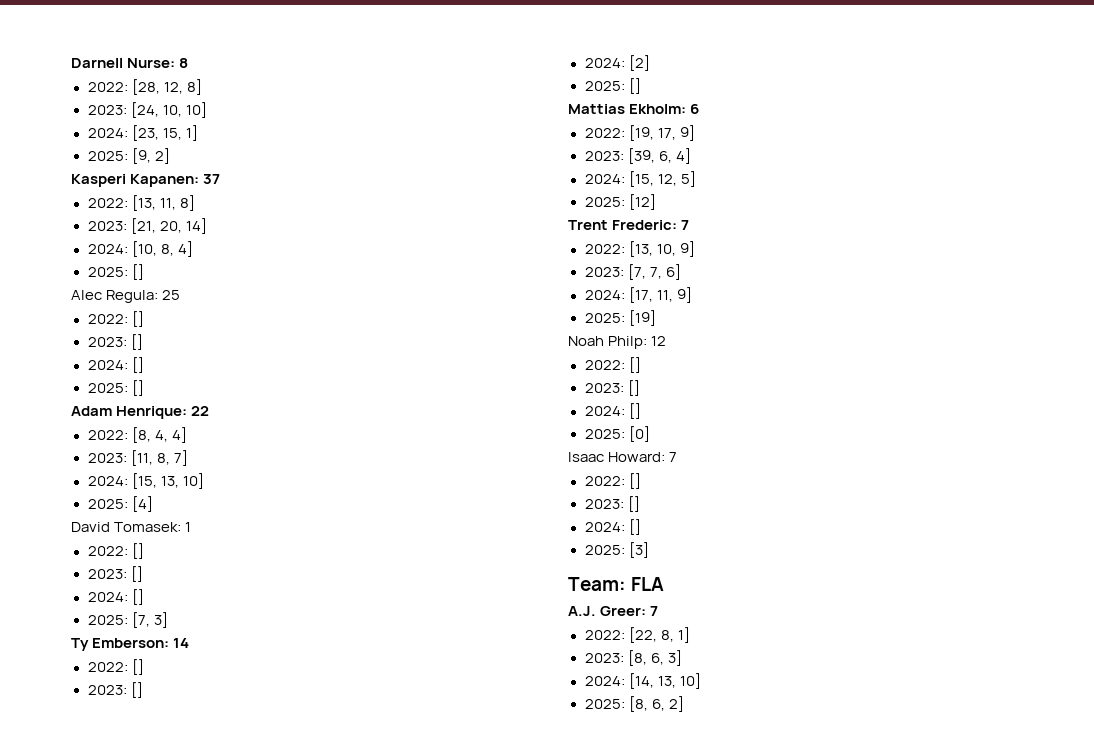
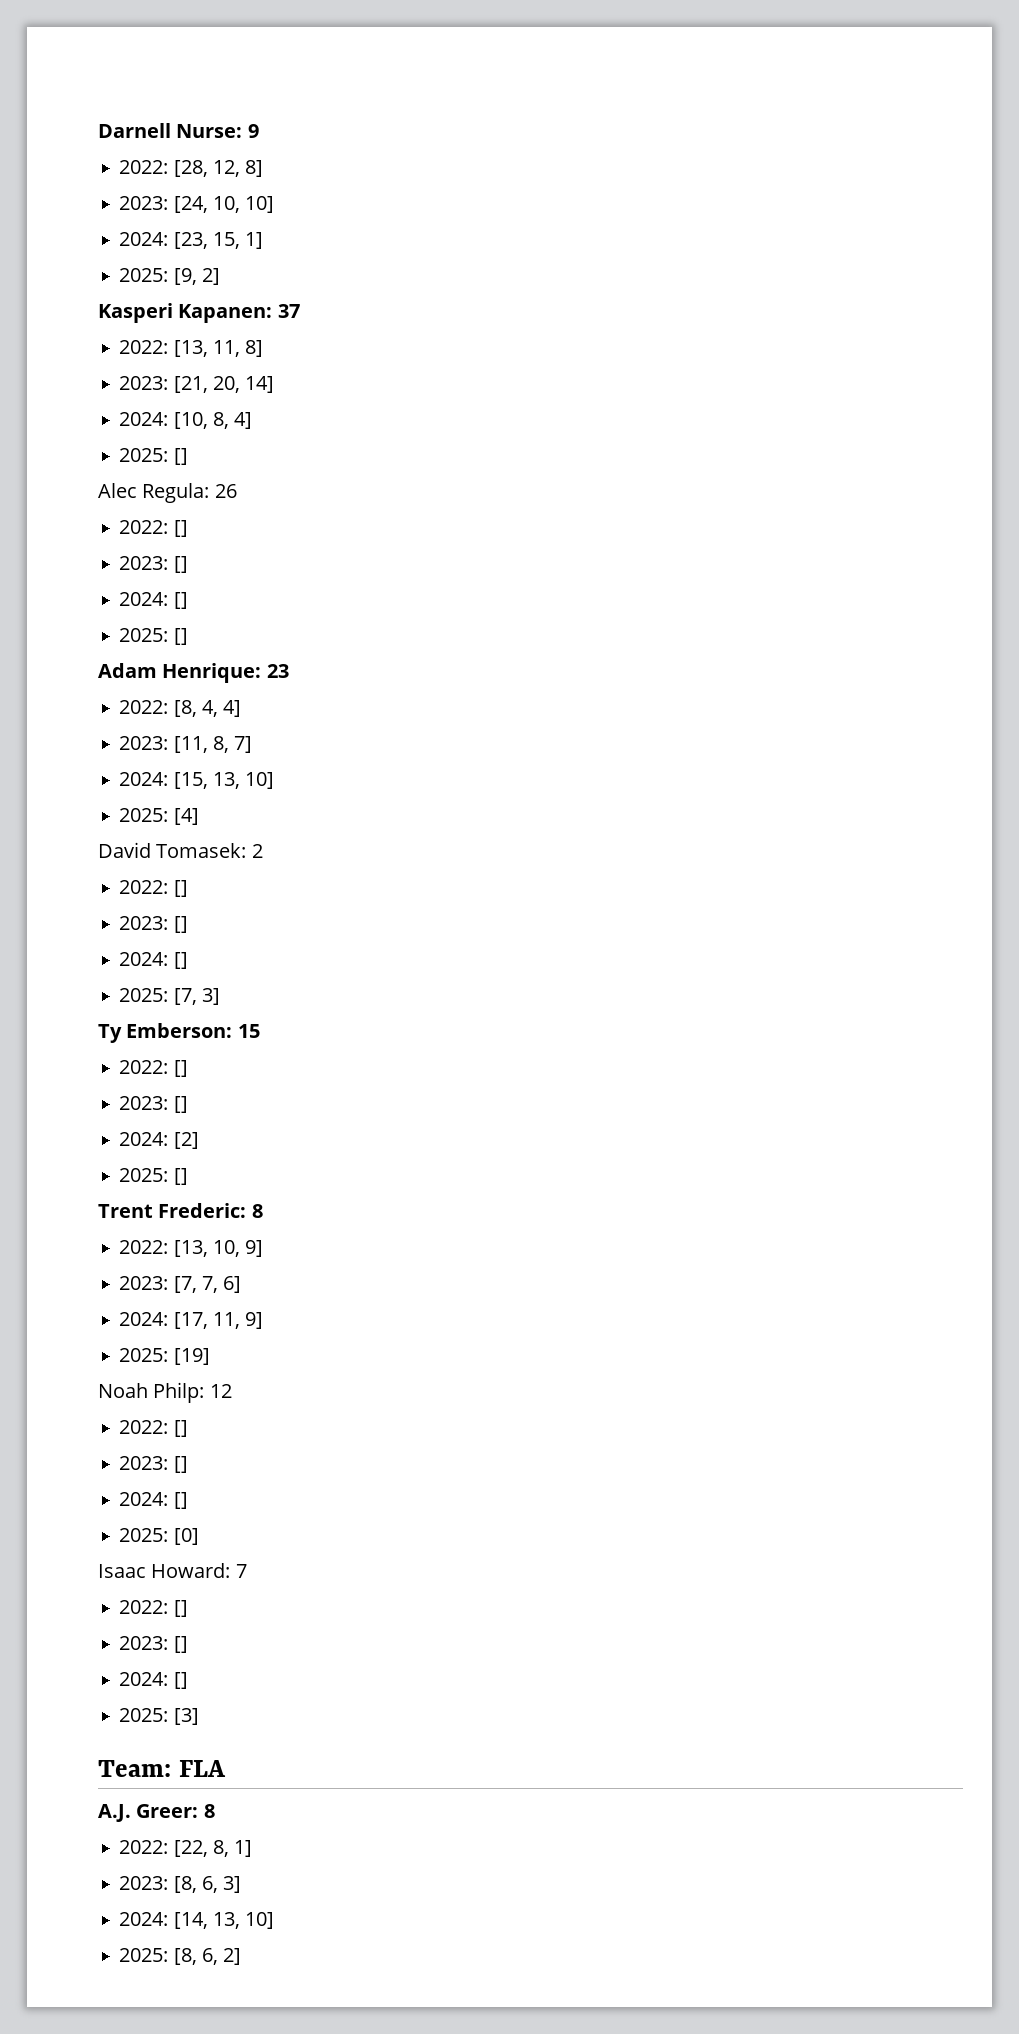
[179,58,189,68] 8 -> [247,124,259,138] 9
[162,290,181,300] 25 -> [214,484,237,498] 26
[191,406,210,416] 22 -> [266,664,289,678] 23
[185,522,192,532] 1 -> [251,844,263,858] 2
[173,638,190,648] 14 -> [237,1024,260,1038] 15
[568,104,700,114] [584,125,695,141] [584,148,691,164] [584,171,696,187] [584,194,656,210] // Mattias Ekholm: 6 // 2022: [19, 17, 9] // 2023: [39, 6, 4] // 2024: [15, 12, 5] // 2025: [12] -> (188, 1176) none
[681,220,690,230] 7 -> [251,1204,263,1218] 8
[650,606,659,616] 7 -> [203,1804,215,1818] 8

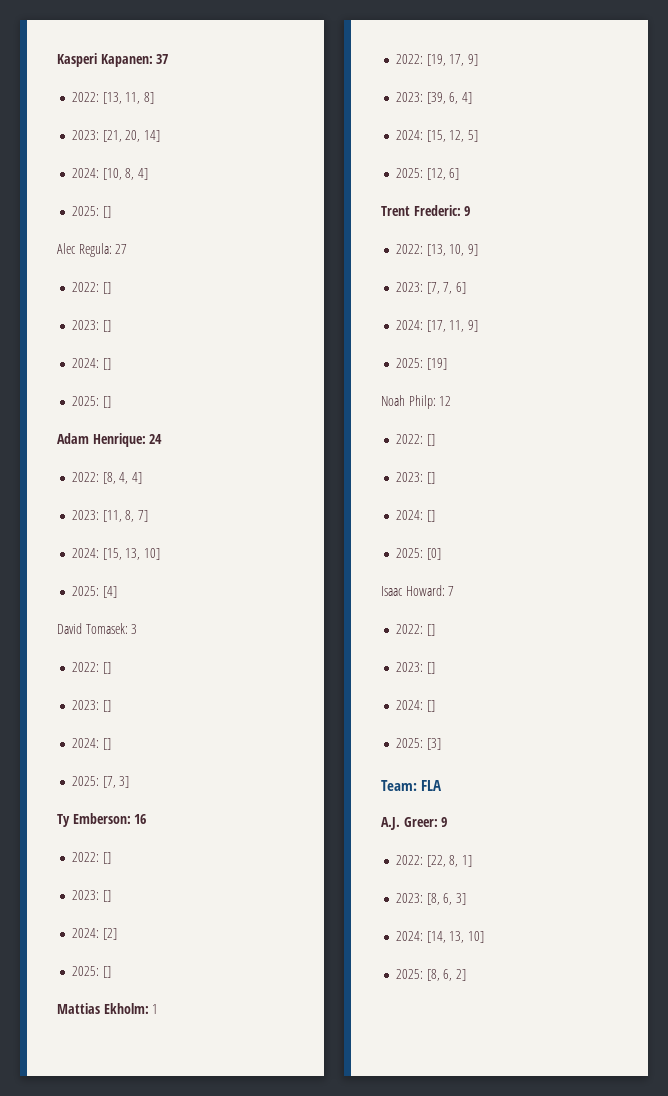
[98,123,259,138] [119,160,264,177] [119,196,275,213] [119,232,264,249] [119,268,220,285] Darnell Nurse: 9 // 2022: [28, 12, 8] // 2023: [24, 10, 10] // 2024: [23, 15, 1] // 2025: [9, 2] // -> (57, 60) none
[214,484,237,498] 26 -> [115,244,128,254] 27
[266,664,289,678] 23 -> [149,434,163,444] 24
[251,844,263,858] 2 -> [131,624,138,634] 3
[237,1024,260,1038] 15 -> [134,814,147,824] 16
(188, 1176) none -> [57,1003,159,1014] [395,54,478,66] [395,92,472,104] [395,130,478,142] [395,168,460,180] // Mattias Ekholm: 1 // 2022: [19, 17, 9] // 2023: [39, 6, 4] // 2024: [15, 12, 5] // 2025: [12, 6]
[251,1204,263,1218] 8 -> [464,206,471,216] 9
[203,1804,215,1818] 8 -> [441,817,448,827] 9

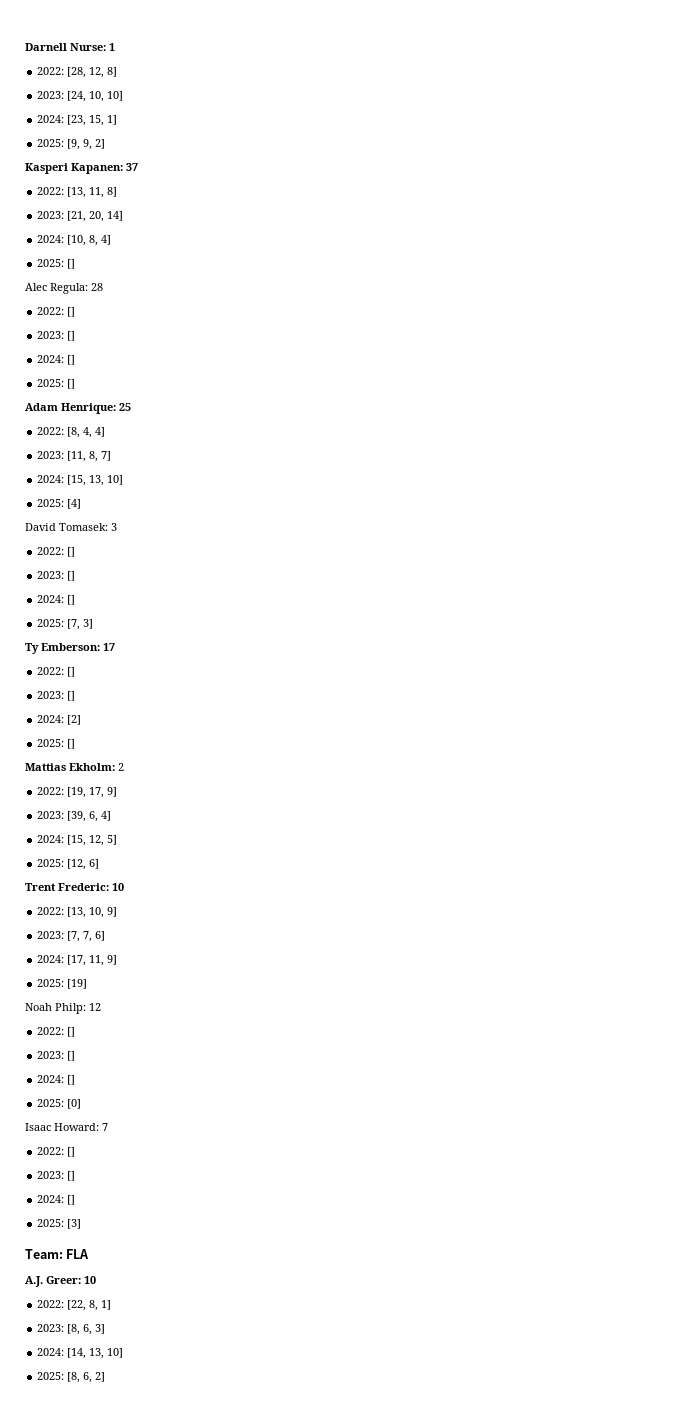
(57, 60) none -> [25,43,115,51] [37,67,118,78] [37,91,124,102] [37,115,118,126] [37,139,106,150] Darnell Nurse: 1 // 2022: [28, 12, 8] // 2023: [24, 10, 10] // 2024: [23, 15, 1] // 2025: [9, 9, 2] //
[115,244,128,254] 27 -> [91,283,103,291] 28
[149,434,163,444] 24 -> [119,403,131,411] 25
[134,814,147,824] 16 -> [103,643,115,651] 17
[152,1004,159,1014] 1 -> [118,763,124,771] 2
[464,206,471,216] 9 -> [112,883,124,891] 10
[441,817,448,827] 9 -> [84,1276,96,1284] 10

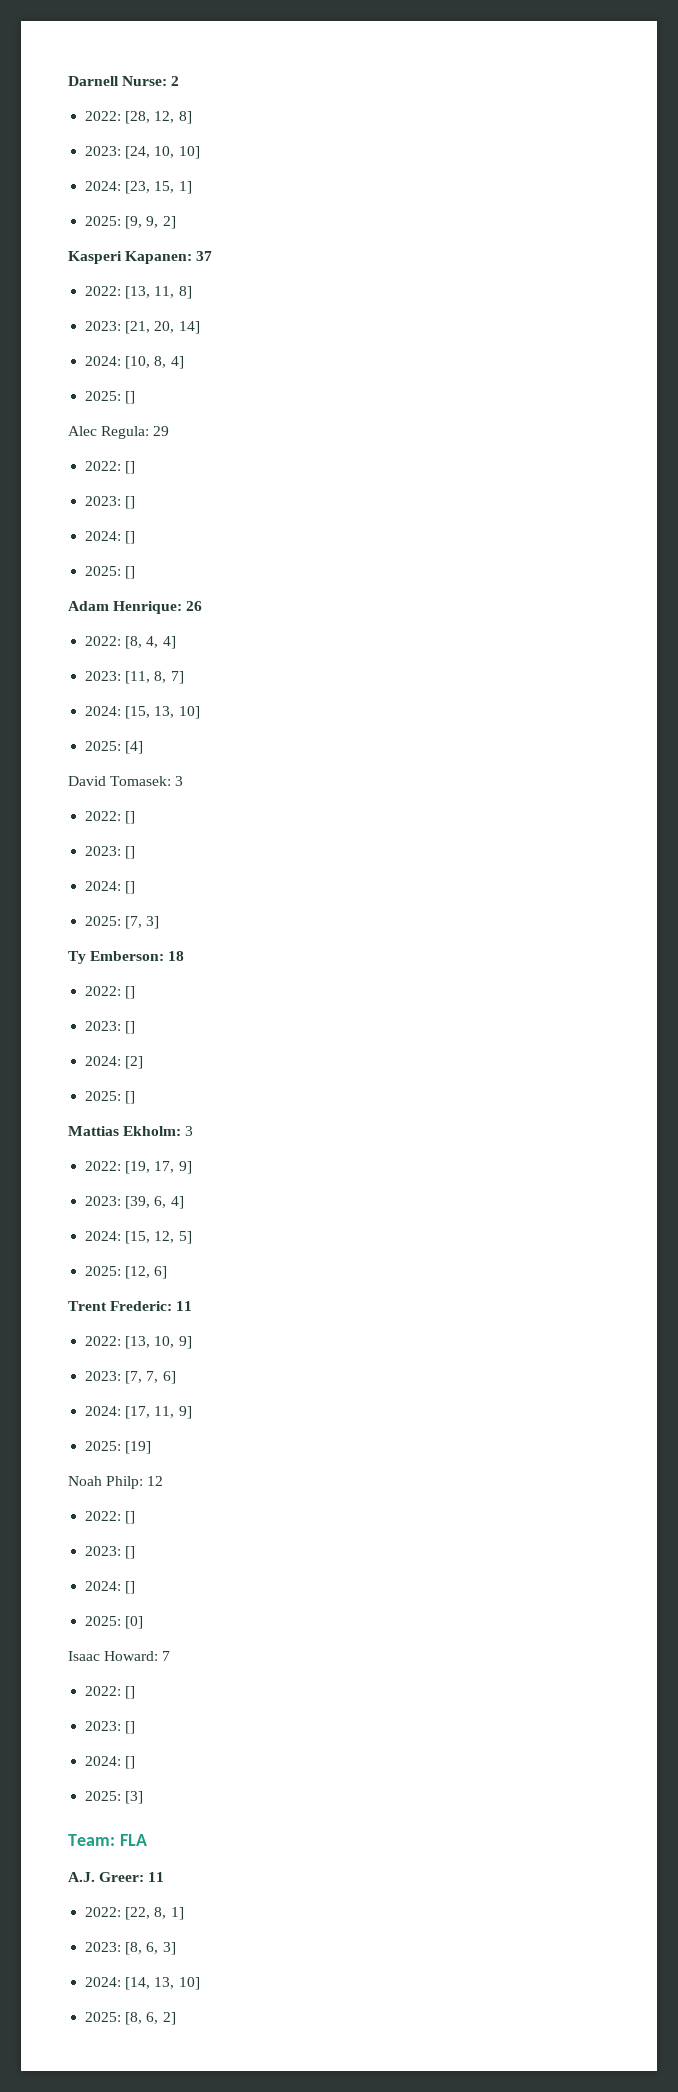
[109,43,115,51] 1 -> [171,76,180,86] 2
[91,283,103,291] 28 -> [153,426,170,436] 29
[119,403,131,411] 25 -> [186,601,203,611] 26
[103,643,115,651] 17 -> [168,951,185,961] 18
[118,763,124,771] 2 -> [185,1126,194,1136] 3
[112,883,124,891] 10 -> [176,1301,193,1311] 11
[84,1276,96,1284] 10 -> [148,1872,165,1882] 11

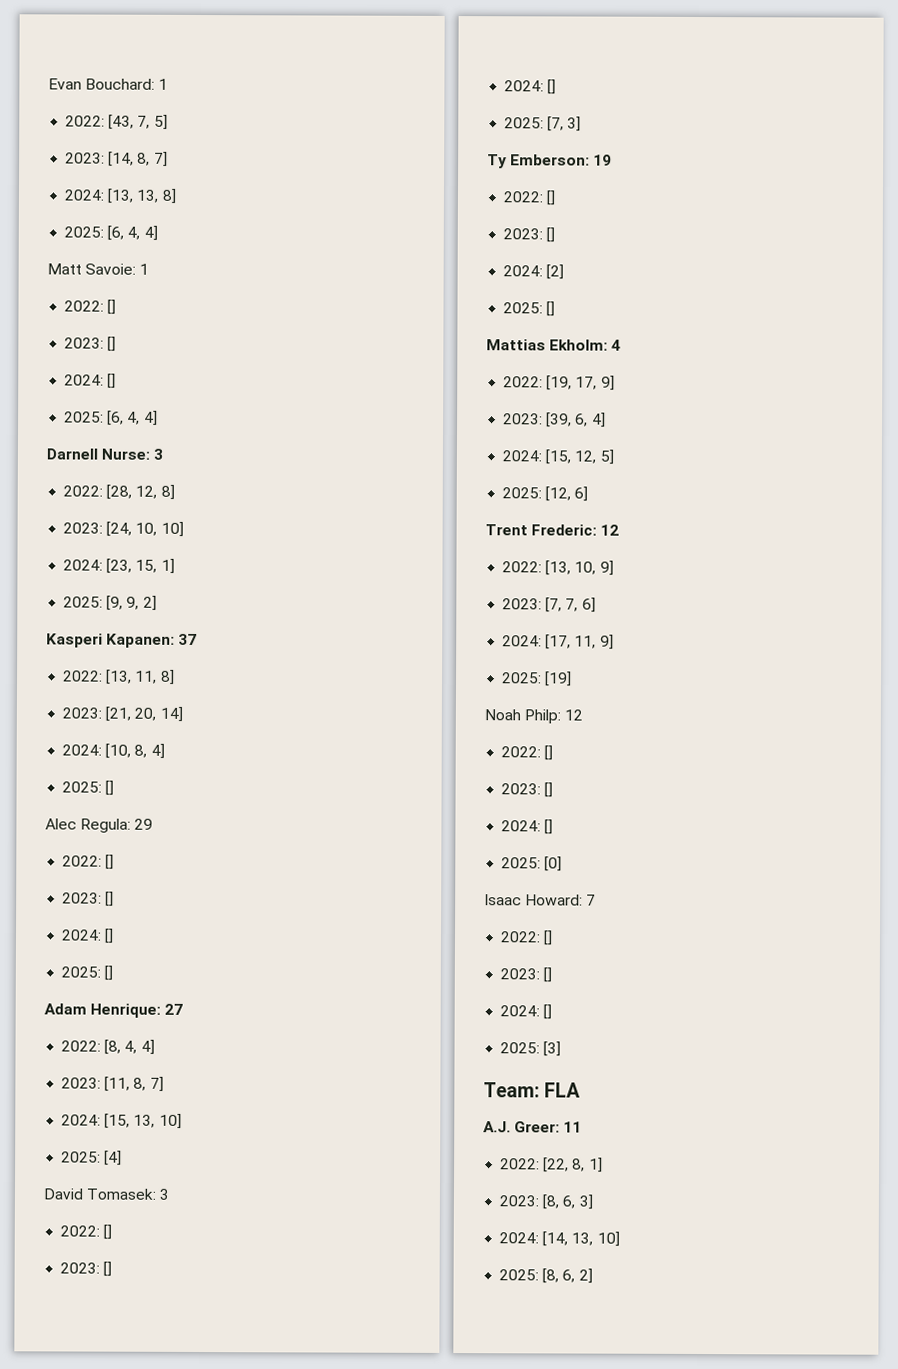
(68, 81) none -> [48,78,169,90] [65,114,168,130] [65,151,168,167] [64,188,176,204] [64,225,158,241] [47,263,150,275] [64,299,117,315] [64,336,117,352] [64,373,117,389] [64,410,158,426] Evan Bouchard: 1 // 2022: [43, 7, 5] // 2023: [14, 8, 7] // 2024: [13, 13, 8] // 2025: [6, 4, 4] // Matt Savoie: 1 // 2022: [] // 2023: [] // 2024: [] // 2025: [6, 4, 4] //
[171,76,180,86] 2 -> [153,448,164,460] 3
[186,601,203,611] 26 -> [164,1003,184,1015] 27
[168,951,185,961] 18 -> [593,154,613,166] 19
[185,1126,194,1136] 3 -> [611,339,622,351] 4
[176,1301,193,1311] 11 -> [600,524,620,536] 12

